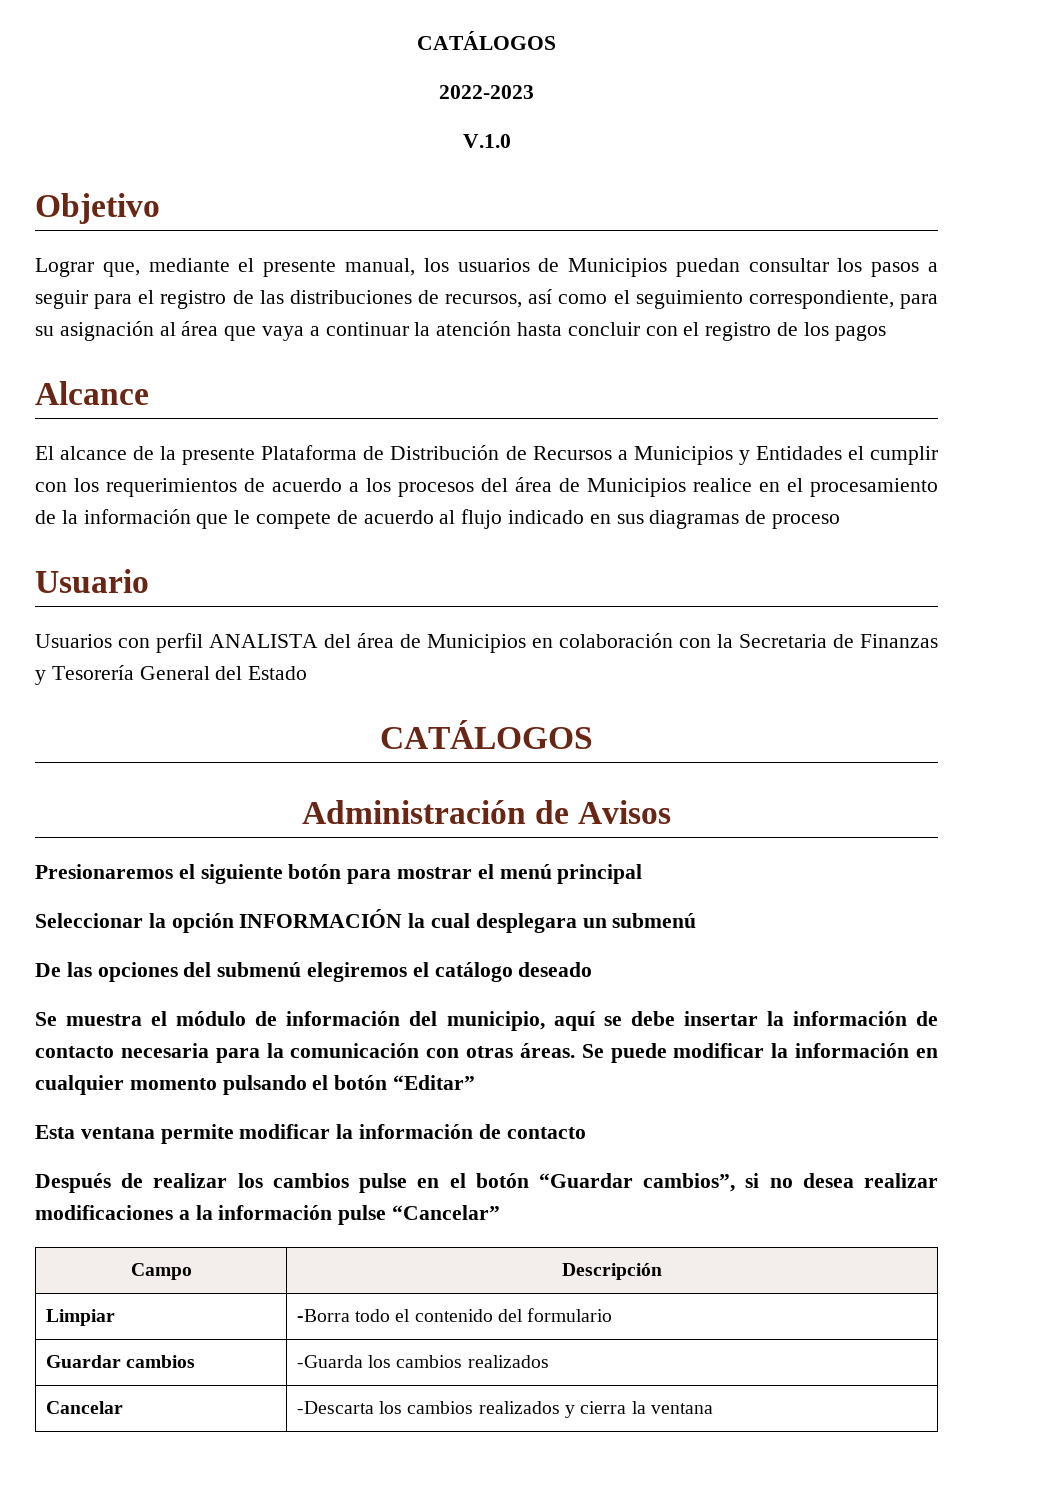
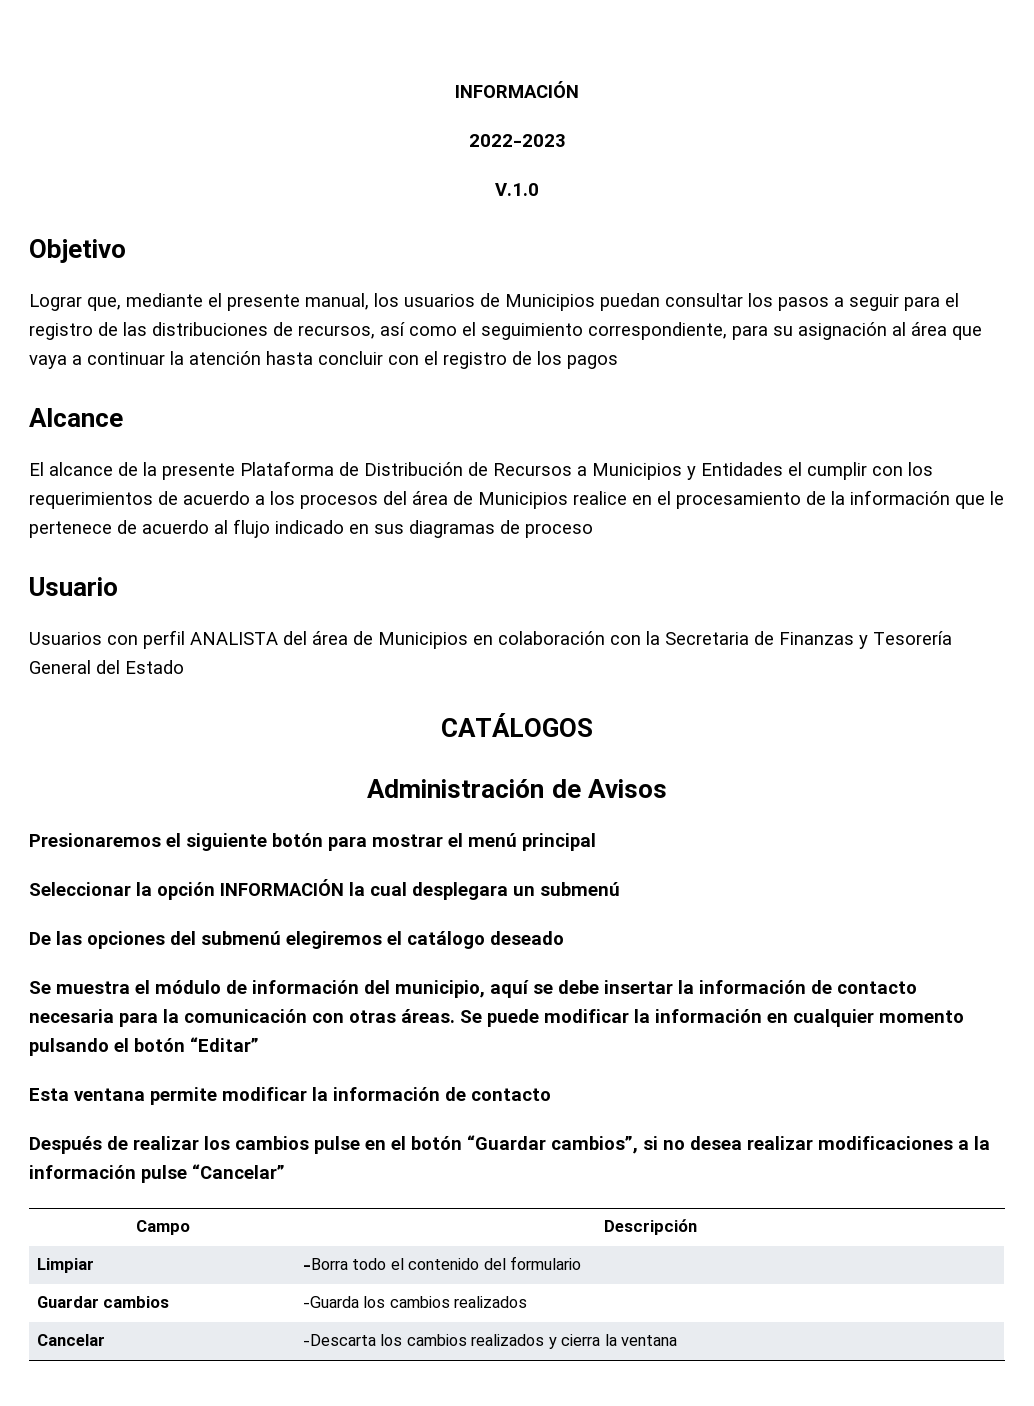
[417,31,556,50] CATÁLOGOS -> [455,81,579,98] INFORMACIÓN
[256,512,332,529] compete -> [29,521,112,538] pertenece

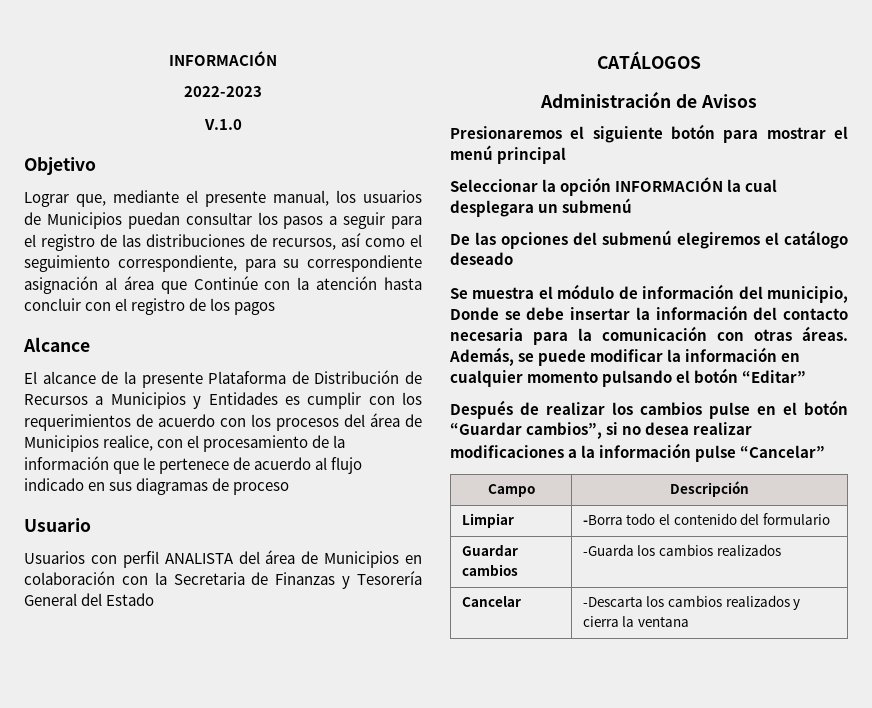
(793, 331) none -> [307,255,422,272] correspondiente
[29,352,165,369] vaya a continuar -> [193,276,291,290] Continúe con
[788,462,802,476] el -> [284,396,300,405] es
[255,495,265,505] a -> [220,418,246,427] con
[573,491,652,505] realice en -> [103,435,184,451] realice, con
[490,980,529,998] aquí -> [450,307,499,320] Donde
[811,980,832,994] de -> [753,307,778,320] del
[460,1010,482,1023] Se -> [449,347,535,366] Además, se
[29,1087,551,1105] // Esta ventana permite modificar la información de contacto -> (807, 376) none

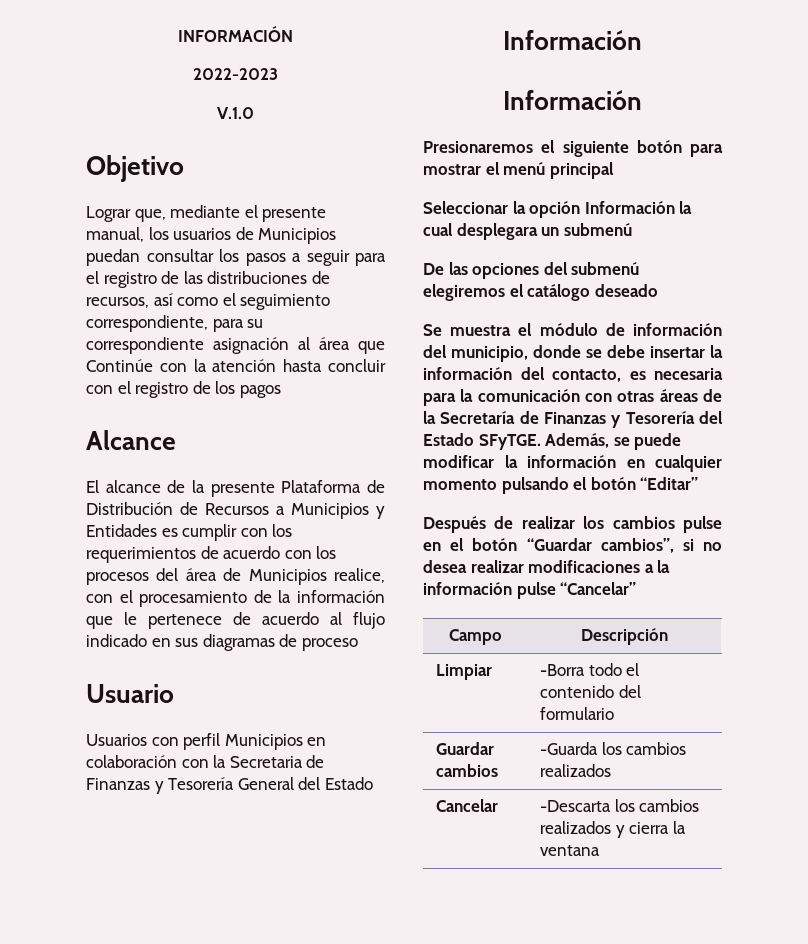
[164,550,319,564] ANALISTA del área de -> (221, 741) none
[597,51,701,69] [540,91,757,108] CATÁLOGOS // Administración de Avisos -> [503,30,642,50] [503,90,642,110] Información // Información
[615,177,724,192] INFORMACIÓN -> [584,201,675,214] Información
[450,307,499,320] Donde -> [533,345,581,358] donde
[783,308,848,320] contacto -> [552,369,646,382] contacto, es
[802,326,848,341] áreas. -> [659,389,722,402] [423,411,723,428] [423,433,541,450] áreas de la Secretaría de Finanzas y Tesorería del Estado SFyTGE.

